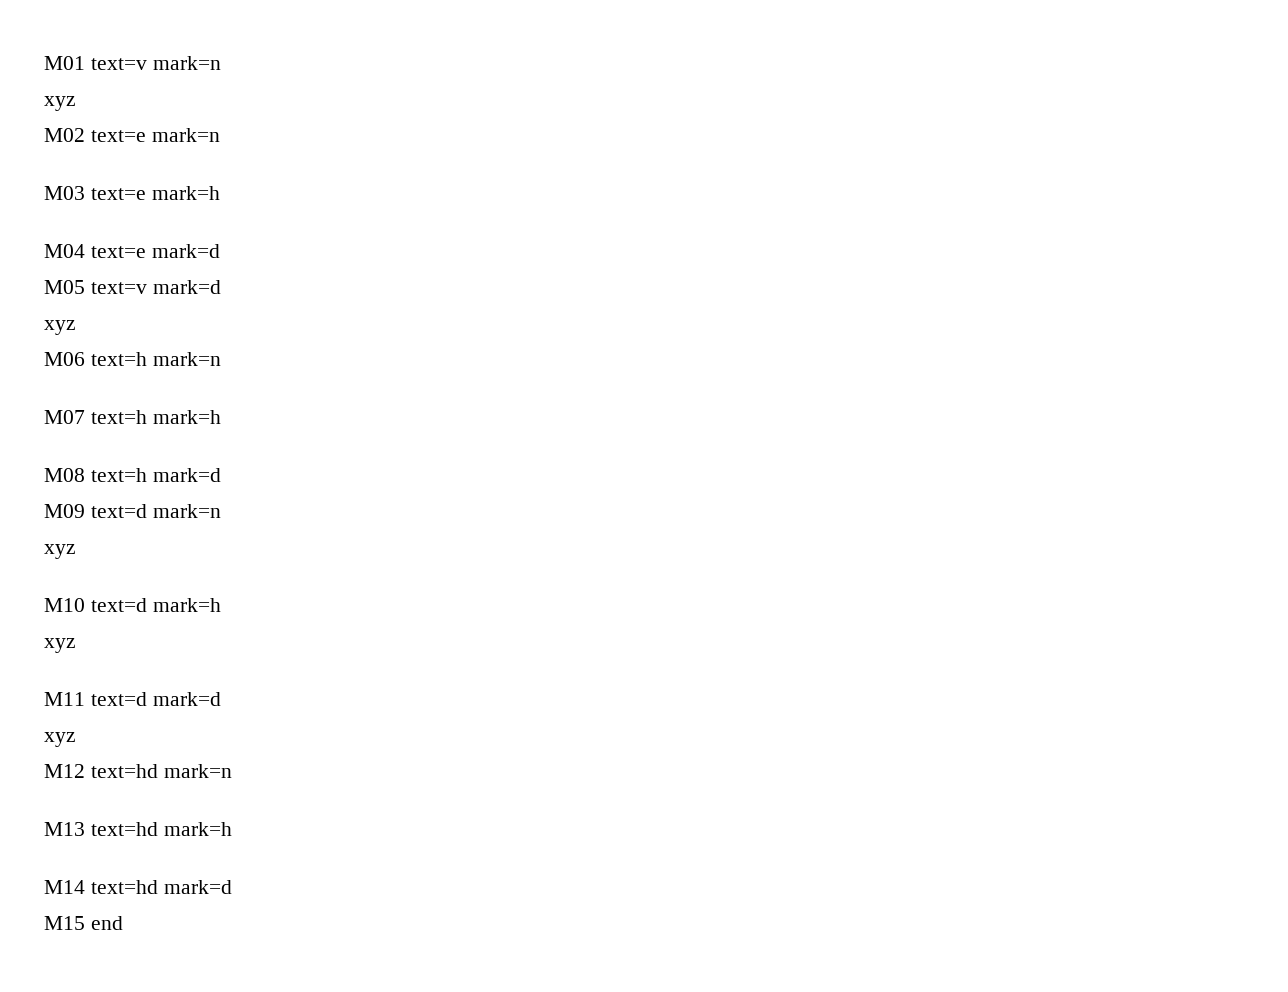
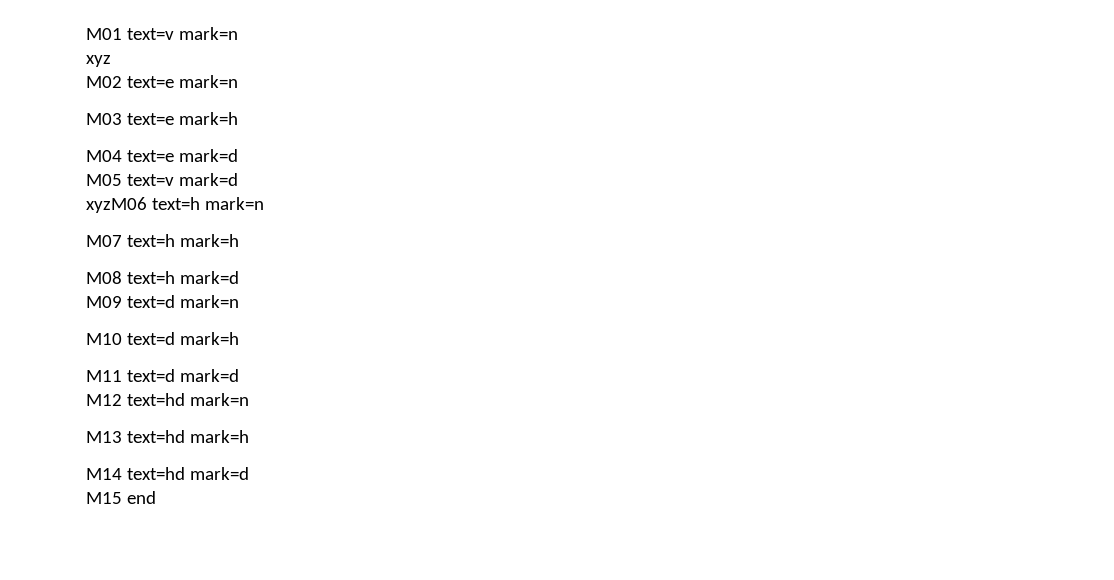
[44,320,76,335] [44,352,85,366] xyz // M06 -> [86,197,147,213] xyzM06
[44,544,76,559] // xyz -> (239, 301) none
[44,638,76,653] // xyz -> (239, 338) none
[44,732,76,747] // xyz -> (239, 375) none

